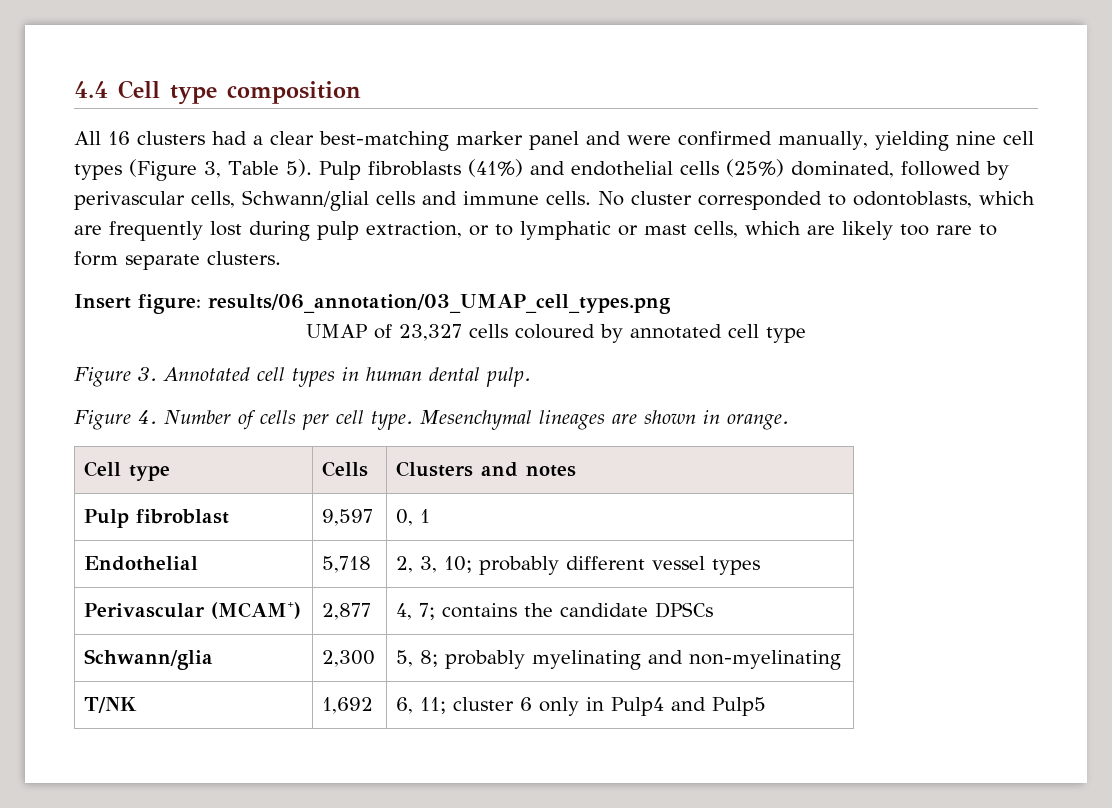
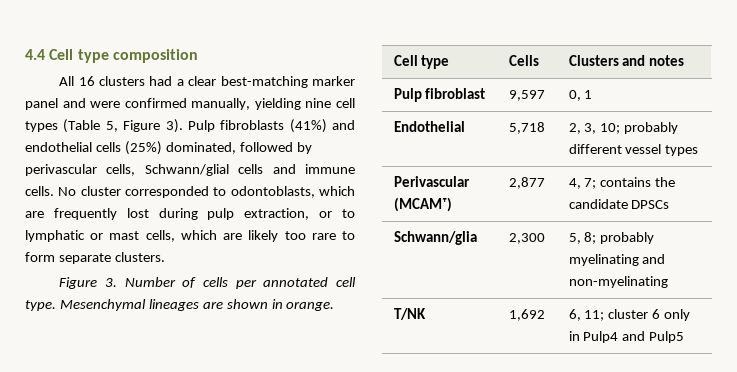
[129,159,312,181] (Figure 3, Table 5). -> [63,119,183,133] (Table 5, Figure 3).
[74,294,671,314] [306,324,806,343] [74,367,531,387] [74,410,157,430] Insert figure: results/06_annotation/03_UMAP_cell_types.png // UMAP of 23,327 cells coloured by annotated cell type // Figure 3. Annotated cell types in human dental pulp. // Figure 4. -> [59,277,117,289] Figure 3.
(329, 422) none -> [263,277,329,287] annotated

